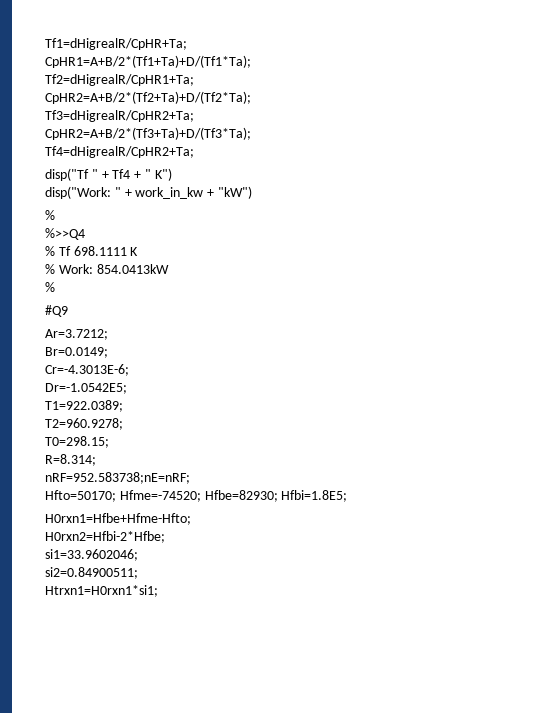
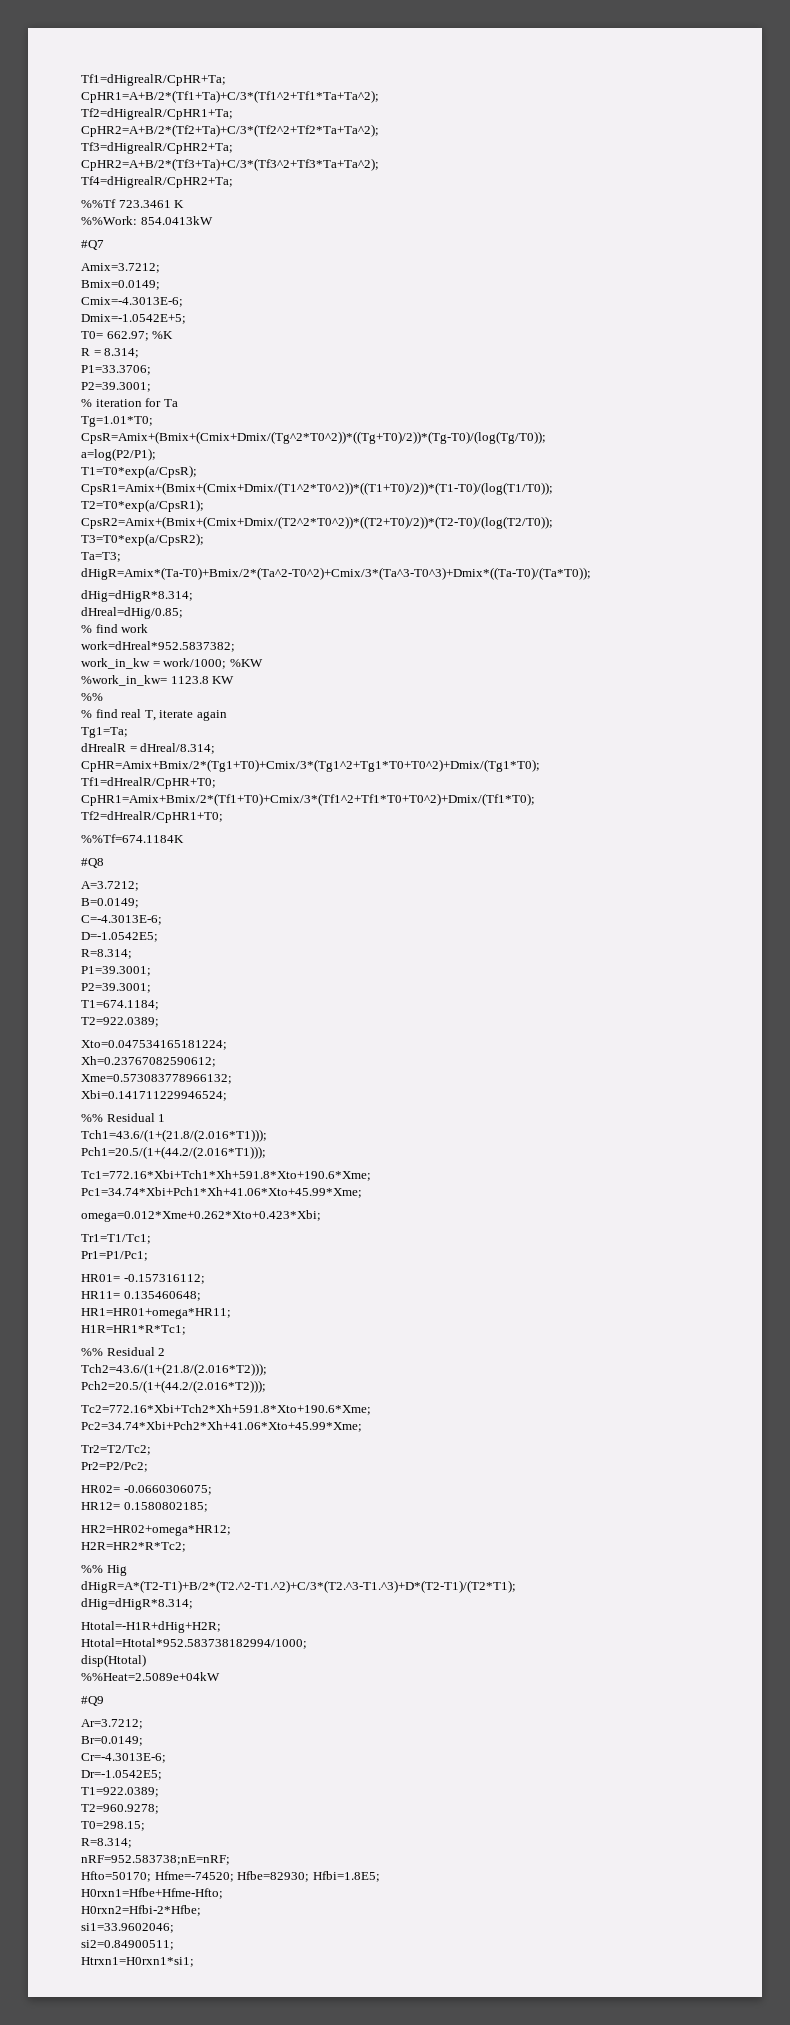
[45,55,251,68] CpHR1=A+B/2*(Tf1+Ta)+D/(Tf1*Ta); -> [81,90,379,103] CpHR1=A+B/2*(Tf1+Ta)+C/3*(Tf1^2+Tf1*Ta+Ta^2);
[45,91,251,104] CpHR2=A+B/2*(Tf2+Ta)+D/(Tf2*Ta); -> [81,124,379,137] CpHR2=A+B/2*(Tf2+Ta)+C/3*(Tf2^2+Tf2*Ta+Ta^2);
[45,127,251,140] CpHR2=A+B/2*(Tf3+Ta)+D/(Tf3*Ta); -> [81,158,379,171] CpHR2=A+B/2*(Tf3+Ta)+C/3*(Tf3^2+Tf3*Ta+Ta^2);
[45,168,172,181] [45,186,252,199] [45,210,55,220] [45,228,85,240] [45,246,139,256] [45,264,169,274] [45,282,55,292] disp("Tf " + Tf4 + " K") // disp("Work: " + work_in_kw + "kW") // % // %>>Q4 // % Tf 698.1111 K // % Work: 854.0413kW // % -> [81,199,185,208] [81,216,213,225] [81,240,104,250] [81,263,160,273] [81,280,160,290] [81,297,183,307] [81,314,186,324] [81,331,174,341] [81,348,140,358] [81,365,151,375] [81,382,151,392] [81,398,178,407] [81,416,153,427] [81,431,546,444] [81,448,156,461] [81,465,197,478] [81,482,553,495] [81,499,204,512] [81,516,553,529] [81,533,204,546] [81,552,121,562] [81,567,591,580] [81,590,193,602] [81,607,183,619] [81,624,149,633] [81,641,235,652] [81,658,263,669] [81,675,235,686] [81,693,103,701] [81,709,227,721] [81,727,128,738] [81,743,216,754] [81,759,540,772] [81,777,216,789] [81,793,535,806] [81,811,223,823] [81,834,184,843] [81,858,104,868] [81,881,139,891] [81,898,139,908] [81,915,162,925] [81,932,158,942] [81,949,132,959] [81,966,151,976] [81,983,151,993] [81,1000,159,1010] [81,1017,159,1027] [81,1040,227,1050] [81,1056,216,1067] [81,1074,232,1084] [81,1090,227,1101] [81,1113,166,1122] [81,1129,267,1142] [81,1146,266,1159] [81,1170,371,1181] [81,1187,362,1198] [81,1210,321,1222] [81,1234,151,1244] [81,1251,148,1261] [81,1274,205,1284] [81,1291,201,1301] [81,1308,231,1319] [81,1325,186,1335] [81,1347,166,1356] [81,1363,267,1376] [81,1380,266,1393] [81,1404,371,1415] [81,1421,362,1432] [81,1445,151,1455] [81,1462,148,1472] [81,1485,212,1495] [81,1502,208,1512] [81,1525,231,1536] [81,1542,186,1552] [81,1565,127,1576] [81,1580,516,1593] [81,1598,193,1610] [81,1621,221,1633] [81,1638,307,1649] [81,1654,146,1667] [81,1672,220,1681] %%Tf 723.3461 K // %%Work: 854.0413kW // #Q7 // Amix=3.7212; // Bmix=0.0149; // Cmix=-4.3013E-6; // Dmix=-1.0542E+5; // T0= 662.97; %K // R = 8.314; // P1=33.3706; // P2=39.3001; // % iteration for Ta // Tg=1.01*T0; // CpsR=Amix+(Bmix+(Cmix+Dmix/(Tg^2*T0^2))*((Tg+T0)/2))*(Tg-T0)/(log(Tg/T0)); // a=log(P2/P1); // T1=T0*exp(a/CpsR); // CpsR1=Amix+(Bmix+(Cmix+Dmix/(T1^2*T0^2))*((T1+T0)/2))*(T1-T0)/(log(T1/T0)); // T2=T0*exp(a/CpsR1); // CpsR2=Amix+(Bmix+(Cmix+Dmix/(T2^2*T0^2))*((T2+T0)/2))*(T2-T0)/(log(T2/T0)); // T3=T0*exp(a/CpsR2); // Ta=T3; // dHigR=Amix*(Ta-T0)+Bmix/2*(Ta^2-T0^2)+Cmix/3*(Ta^3-T0^3)+Dmix*((Ta-T0)/(Ta*T0)); // dHig=dHigR*8.314; // dHreal=dHig/0.85; // % find work // work=dHreal*952.5837382; // work_in_kw = work/1000; %KW // %work_in_kw= 1123.8 KW // %% // % find real T, iterate again // Tg1=Ta; // dHrealR = dHreal/8.314; // CpHR=Amix+Bmix/2*(Tg1+T0)+Cmix/3*(Tg1^2+Tg1*T0+T0^2)+Dmix/(Tg1*T0); // Tf1=dHrealR/CpHR+T0; // CpHR1=Amix+Bmix/2*(Tf1+T0)+Cmix/3*(Tf1^2+Tf1*T0+T0^2)+Dmix/(Tf1*T0); // Tf2=dHrealR/CpHR1+T0; // %%Tf=674.1184K // #Q8 // A=3.7212; // B=0.0149; // C=-4.3013E-6; // D=-1.0542E5; // R=8.314; // P1=39.3001; // P2=39.3001; // T1=674.1184; // T2=922.0389; // Xto=0.047534165181224; // Xh=0.23767082590612; // Xme=0.573083778966132; // Xbi=0.141711229946524; // %% Residual 1 // Tch1=43.6/(1+(21.8/(2.016*T1))); // Pch1=20.5/(1+(44.2/(2.016*T1))); // Tc1=772.16*Xbi+Tch1*Xh+591.8*Xto+190.6*Xme; // Pc1=34.74*Xbi+Pch1*Xh+41.06*Xto+45.99*Xme; // omega=0.012*Xme+0.262*Xto+0.423*Xbi; // Tr1=T1/Tc1; // Pr1=P1/Pc1; // HR01= -0.157316112; // HR11= 0.135460648; // HR1=HR01+omega*HR11; // H1R=HR1*R*Tc1; // %% Residual 2 // Tch2=43.6/(1+(21.8/(2.016*T2))); // Pch2=20.5/(1+(44.2/(2.016*T2))); // Tc2=772.16*Xbi+Tch2*Xh+591.8*Xto+190.6*Xme; // Pc2=34.74*Xbi+Pch2*Xh+41.06*Xto+45.99*Xme; // Tr2=T2/Tc2; // Pr2=P2/Pc2; // HR02= -0.0660306075; // HR12= 0.1580802185; // HR2=HR02+omega*HR12; // H2R=HR2*R*Tc2; // %% Hig // dHigR=A*(T2-T1)+B/2*(T2.^2-T1.^2)+C/3*(T2.^3-T1.^3)+D*(T2-T1)/(T2*T1); // dHig=dHigR*8.314; // Htotal=-H1R+dHig+H2R; // Htotal=Htotal*952.583738182994/1000; // disp(Htotal) // %%Heat=2.5089e+04kW

